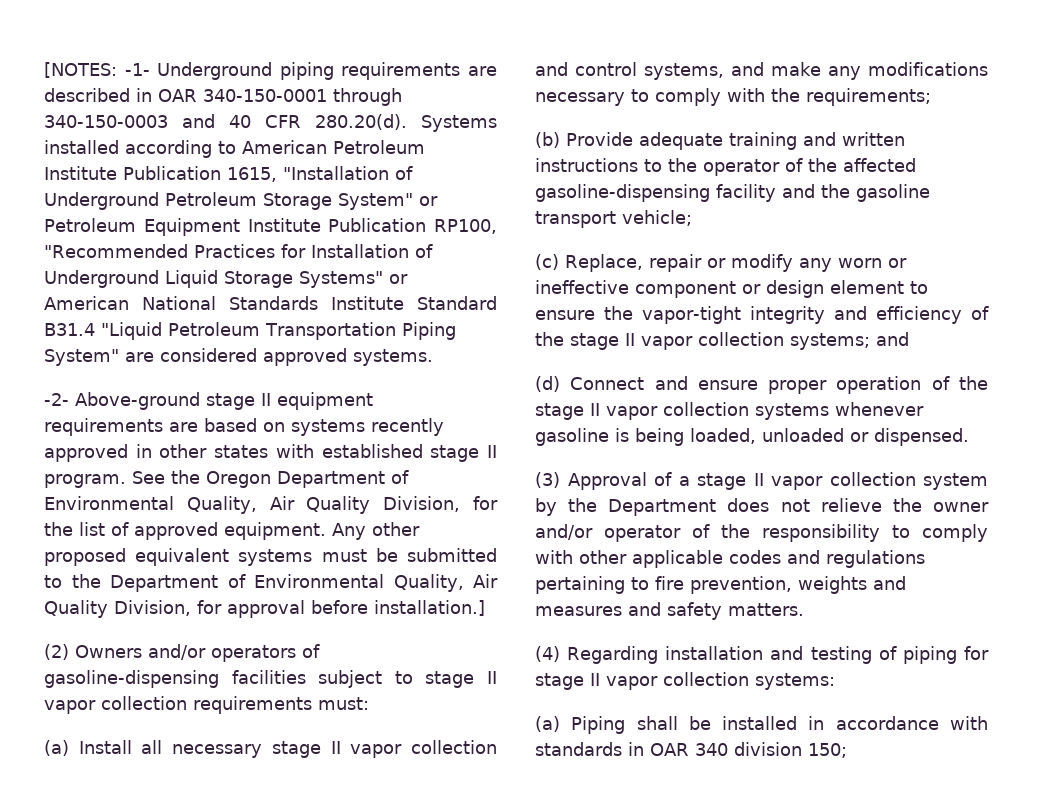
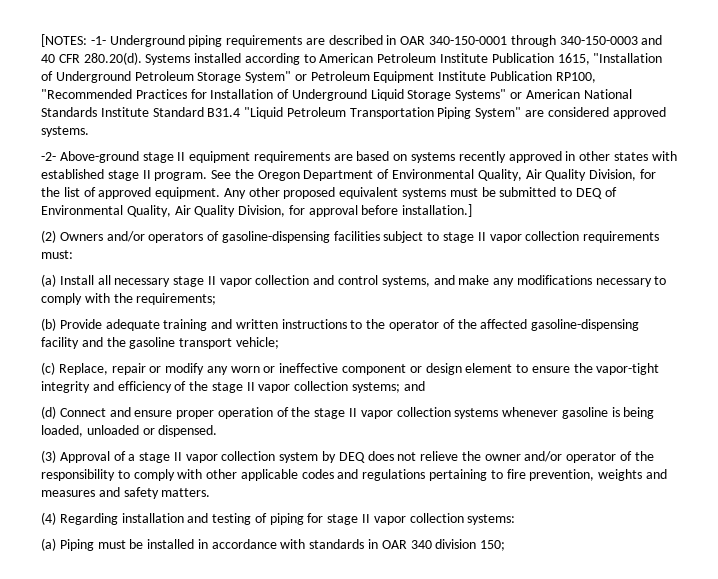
[71,574,218,592] the Department -> [575,188,602,199] DEQ
[568,498,717,516] the Department -> [338,452,365,463] DEQ
[636,716,678,730] shall -> [97,540,126,549] must

